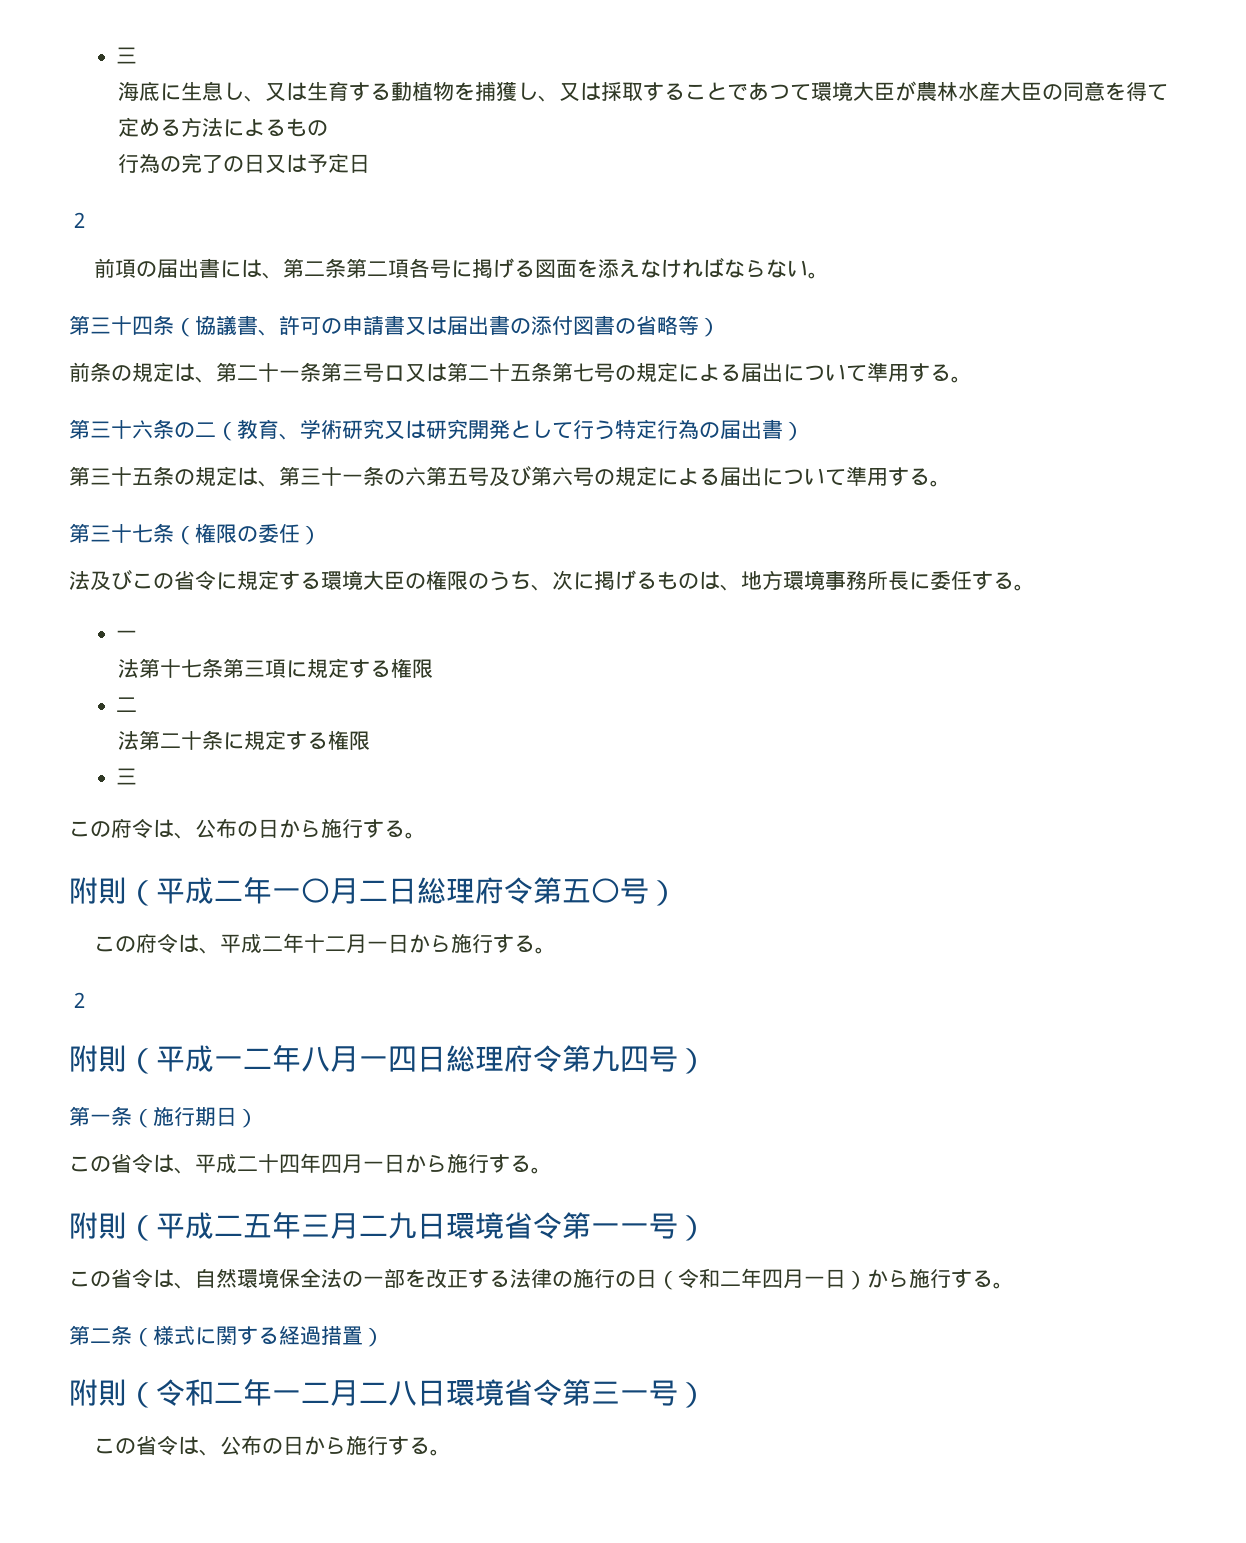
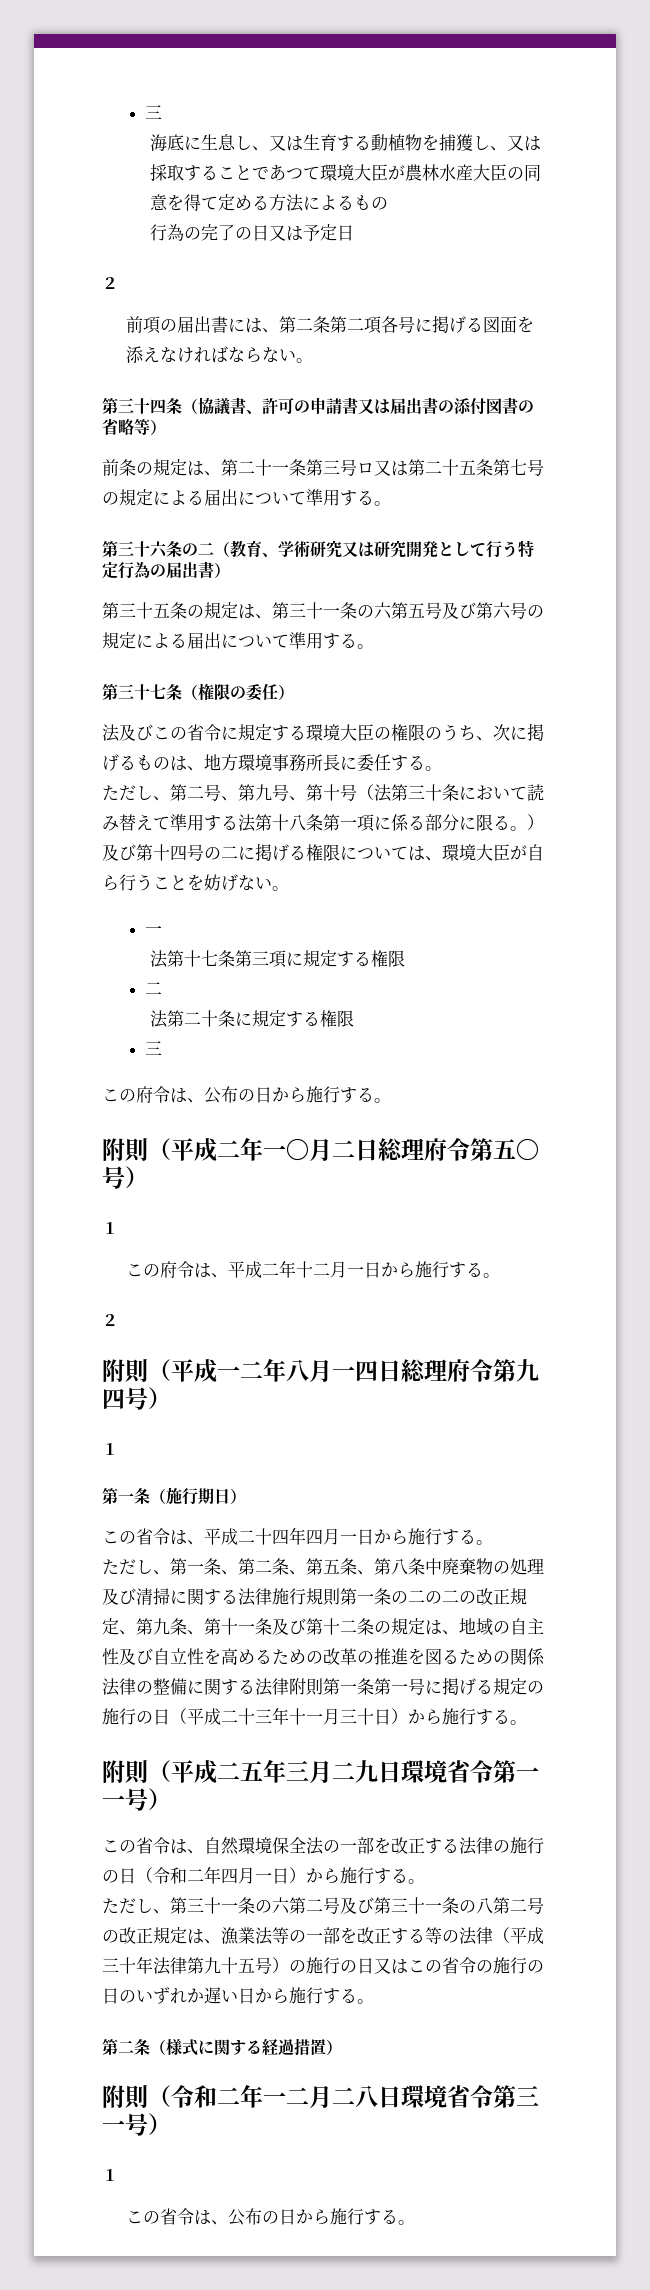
(1035, 587) none -> [102,784,544,802] [102,814,544,832] [102,843,544,861] [102,874,289,891] // ただし、第二号、第九号、第十号（法第三十条において読み替えて準用する法第十八条第一項に係る部分に限る。）及び第十四号の二に掲げる権限については、環境大臣が自ら行うことを妨げない。
(678, 893) none -> [102,1222,118,1234] // １
(707, 1061) none -> [102,1443,118,1455] // １
(552, 1170) none -> [102,1558,544,1575] [102,1588,527,1606] [102,1618,544,1636] [102,1648,545,1665] [102,1677,544,1696] [102,1707,527,1725] // ただし、第一条、第二条、第五条、第八条中廃棄物の処理及び清掃に関する法律施行規則第一条の二の二の改正規定、第九条、第十一条及び第十二条の規定は、地域の自主性及び自立性を高めるための改革の推進を図るための関係法律の整備に関する法律附則第一条第一号に掲げる規定の施行の日（平成二十三年十一月三十日）から施行する。
(1014, 1285) none -> [102,1897,544,1914] [102,1927,544,1945] [102,1956,544,1975] [102,1987,374,2004] // ただし、第三十一条の六第二号及び第三十一条の八第二号の改正規定は、漁業法等の一部を改正する等の法律（平成三十年法律第九十五号）の施行の日又はこの省令の施行の日のいずれか遅い日から施行する。
(707, 1395) none -> [102,2169,118,2181] // １

